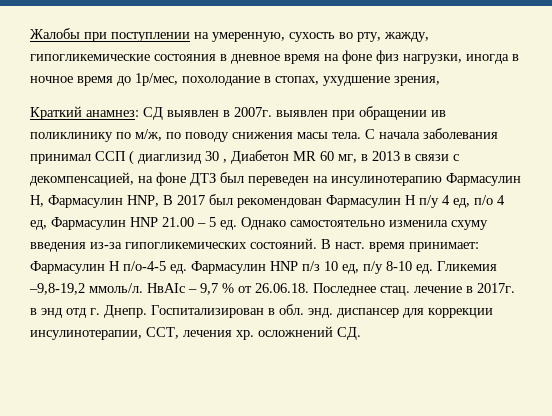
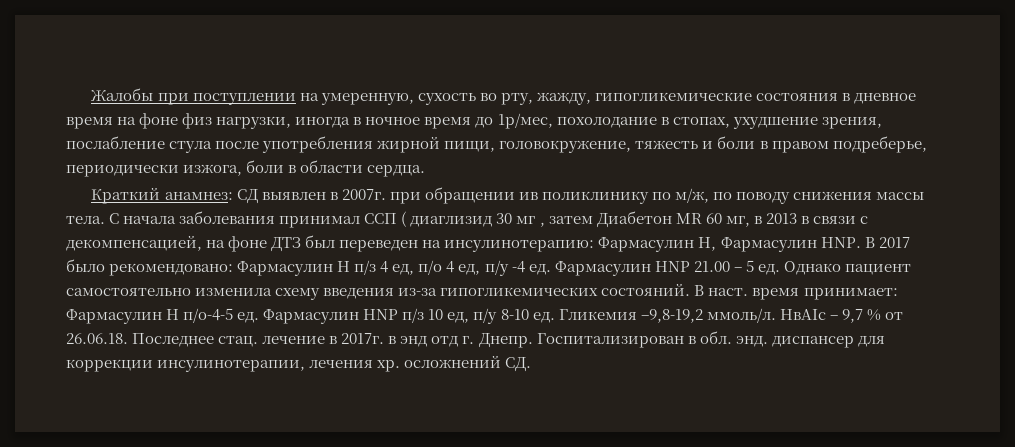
(440, 81) none -> [66,136,927,153] [66,160,426,177] послабление стула после употребления жирной пищи, головокружение, тяжесть и боли в правом подреберье, периодически изжога, боли в области сердца.
[276,110,328,117] выявлен -> (386, 194) none
[297,132,328,139] масы -> [876,192,925,200] массы
[223,159,227,163] , -> [516,216,593,227] мг , затем
[331,176,442,186] инсулинотерапию -> [444,240,595,252] инсулинотерапию:
[127,195,159,207] НNP, -> [820,237,861,248] НNP.
[209,194,439,208] был рекомендован Фармасулин Н п/у -> [66,259,377,276] было рекомендовано: Фармасулин Н п/з
(47, 225) none -> [484,260,551,276] п/у -4 ед.
(286, 223) none -> [844,264,911,275] пациент
[451,220,488,230] схуму -> [275,288,321,300] схему
[146,327,179,339] ССТ, -> (306, 366) none

